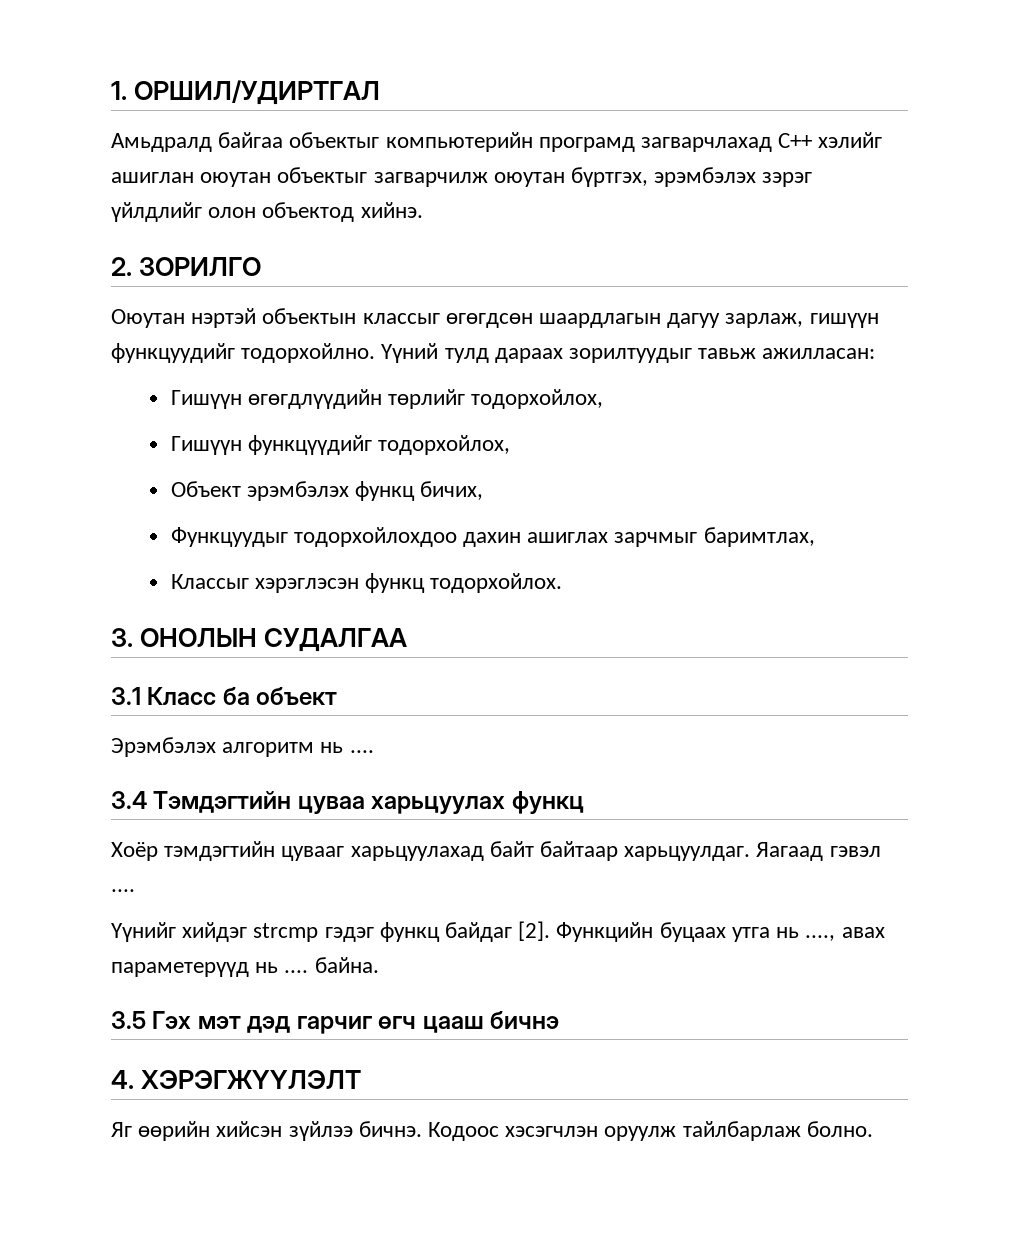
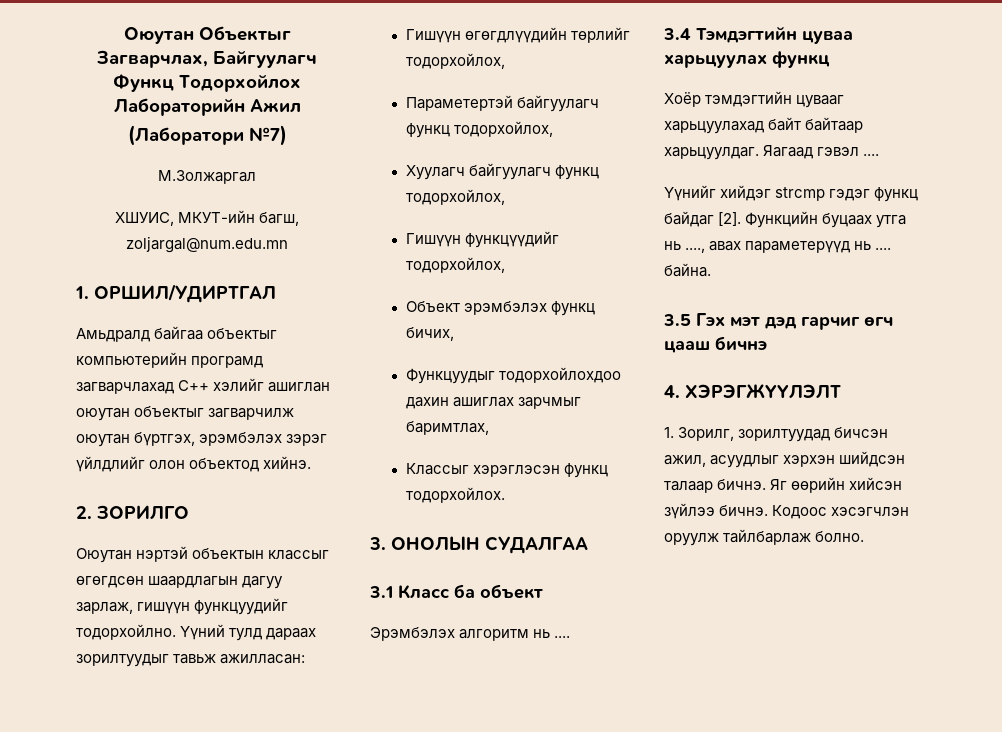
(111, 90) none -> [123,26,291,44] [96,50,317,68] [113,74,301,92] [113,98,301,116] [127,125,287,146] [158,170,256,184] [114,210,300,226] [126,236,288,253] Оюутан Объектыг Загварчлах, Байгуулагч Функц Тодорхойлох Лабораторийн Ажил // (Лаборатори №7) // М.Золжаргал // ХШУИС, МКУТ-ийн багш, zoljargal@num.edu.mn //
(604, 399) none -> [405,95,599,112] [405,121,553,138] [405,163,599,180] [405,189,505,205] // Параметертэй байгуулагч функц тодорхойлох, // Хуулагч байгуулагч функц тодорхойлох,
(362, 1079) none -> [664,427,889,442] [664,451,906,468] [664,479,767,493] 1. Зорилг, зорилтуудад бичсэн ажил, асуудлыг хэрхэн шийдсэн талаар бичнэ.

